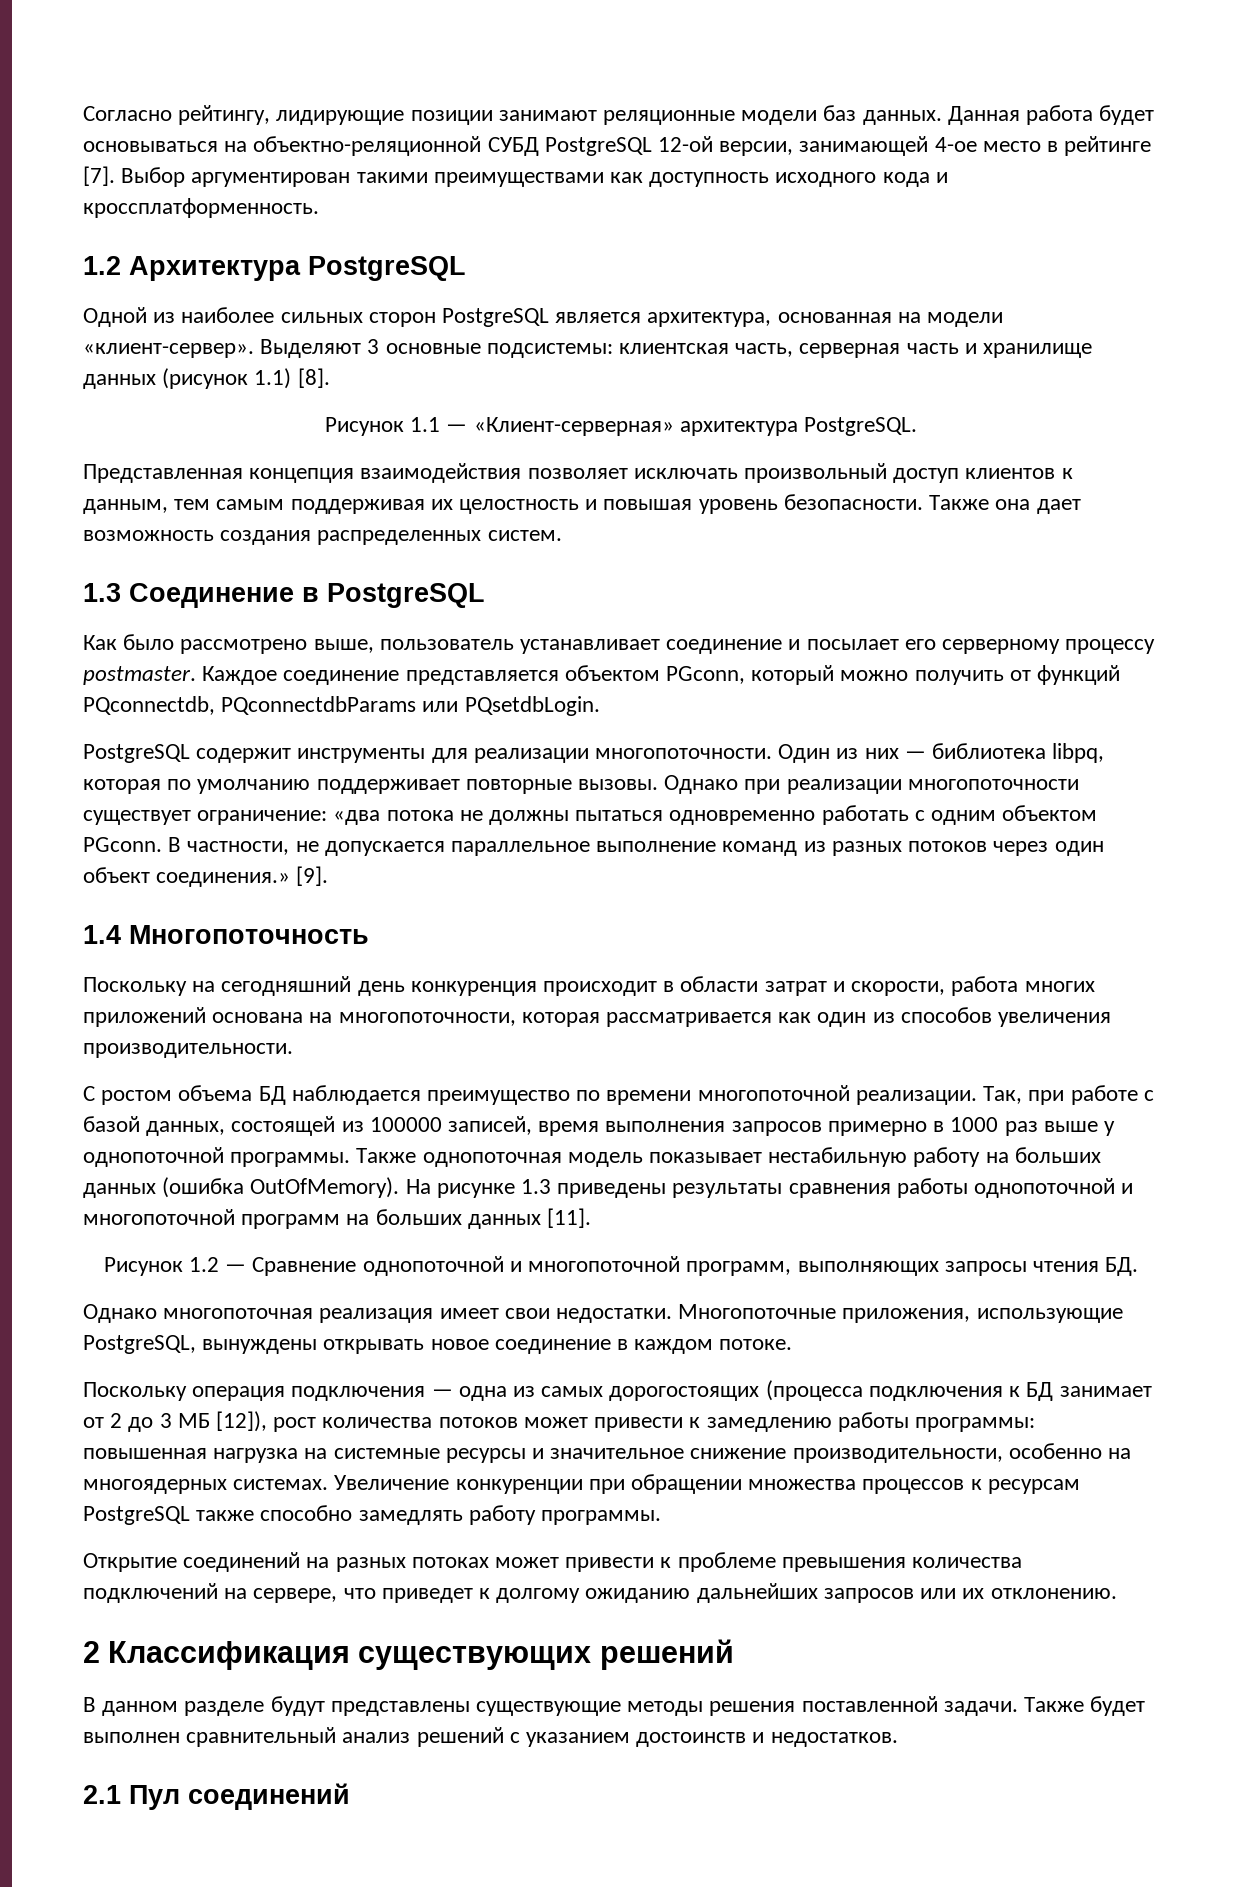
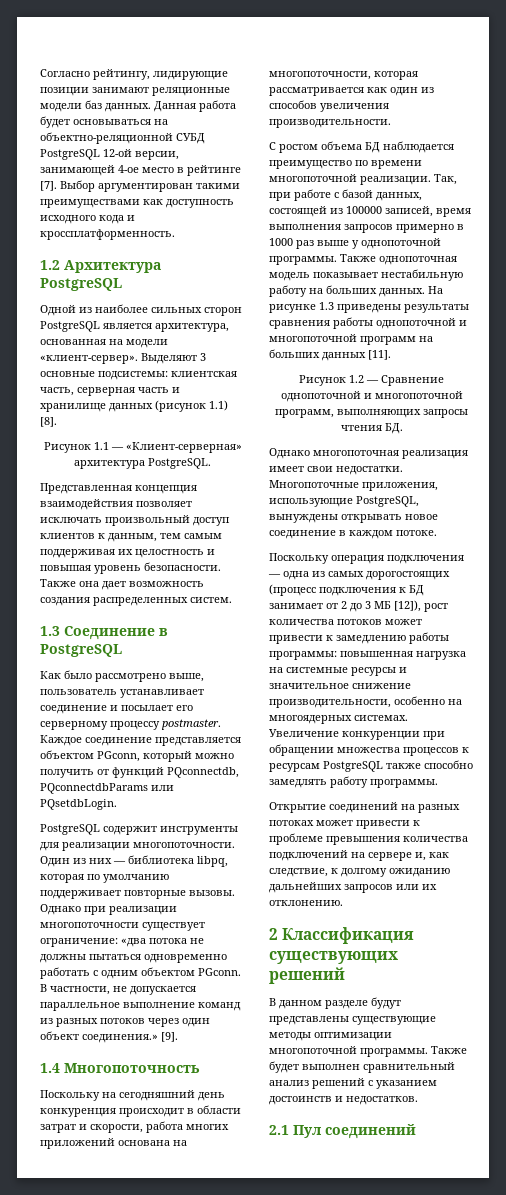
[83,1177,400,1198] данных (ошибка OutOfMemory). -> [379,288,425,297] данных.
[765,1380,863,1401] (процесса -> [269,584,316,596] (процесс
[253,1588,473,1603] сервере, что приведет -> [368,852,449,861] [269,868,328,877] сервере и, как следствие,
[709,1696,1018,1716] решения поставленной задачи. -> [314,1032,392,1041] [269,1046,428,1057] оптимизации многопоточной программы.

